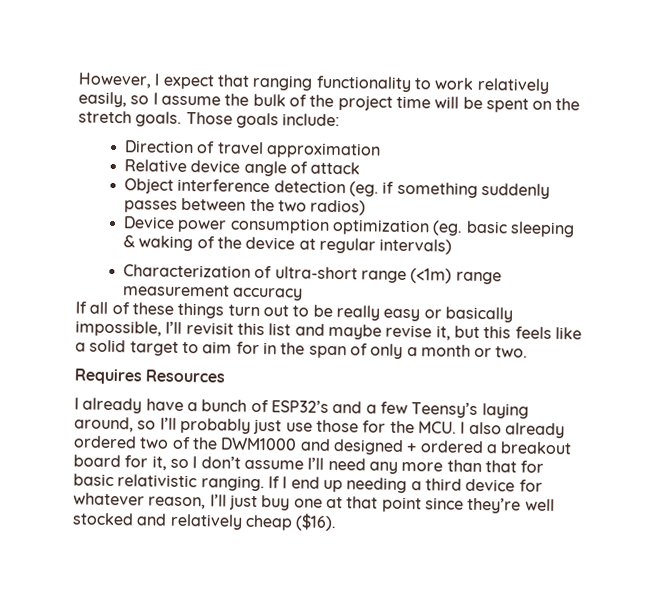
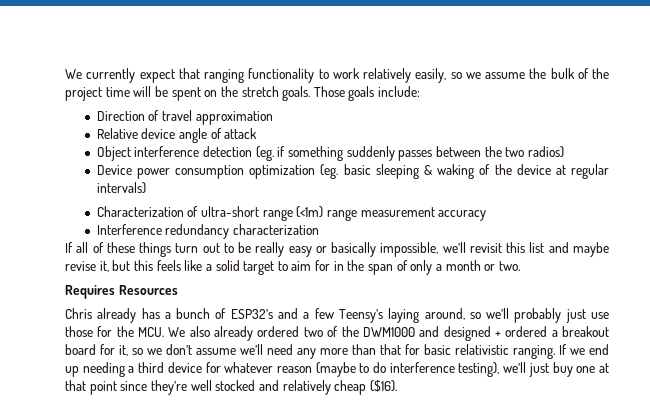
[78,72,161,89] However, I -> [65,68,136,83] We currently
[152,92,158,105] I -> [465,72,481,79] we
(304, 294) none -> [96,224,320,239] // Interference redundancy characterization
[165,321,183,334] I’ll -> [442,242,466,253] we’ll
[74,397,184,414] I already have -> [65,308,160,323] Chris already has
[159,417,177,430] I’ll -> [486,308,510,319] we’ll
[460,421,466,434] I -> [168,327,186,337] We
[192,456,198,469] I -> [147,348,162,355] we
[307,457,325,470] I’ll -> [240,344,263,355] we’ll
[282,476,288,489] I -> [570,348,585,355] we
[148,494,227,510] reason, I’ll -> [276,362,527,377] reason (maybe to do interference testing), we’ll

